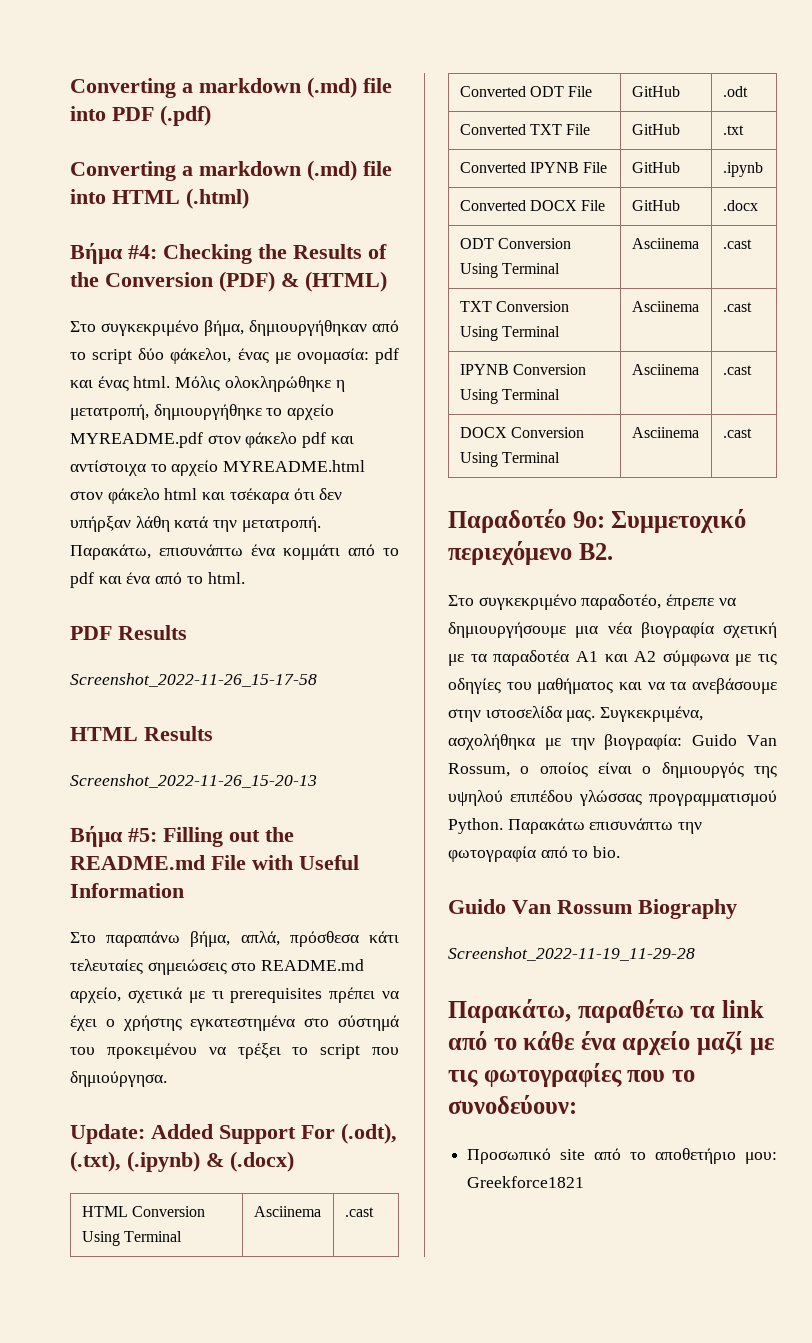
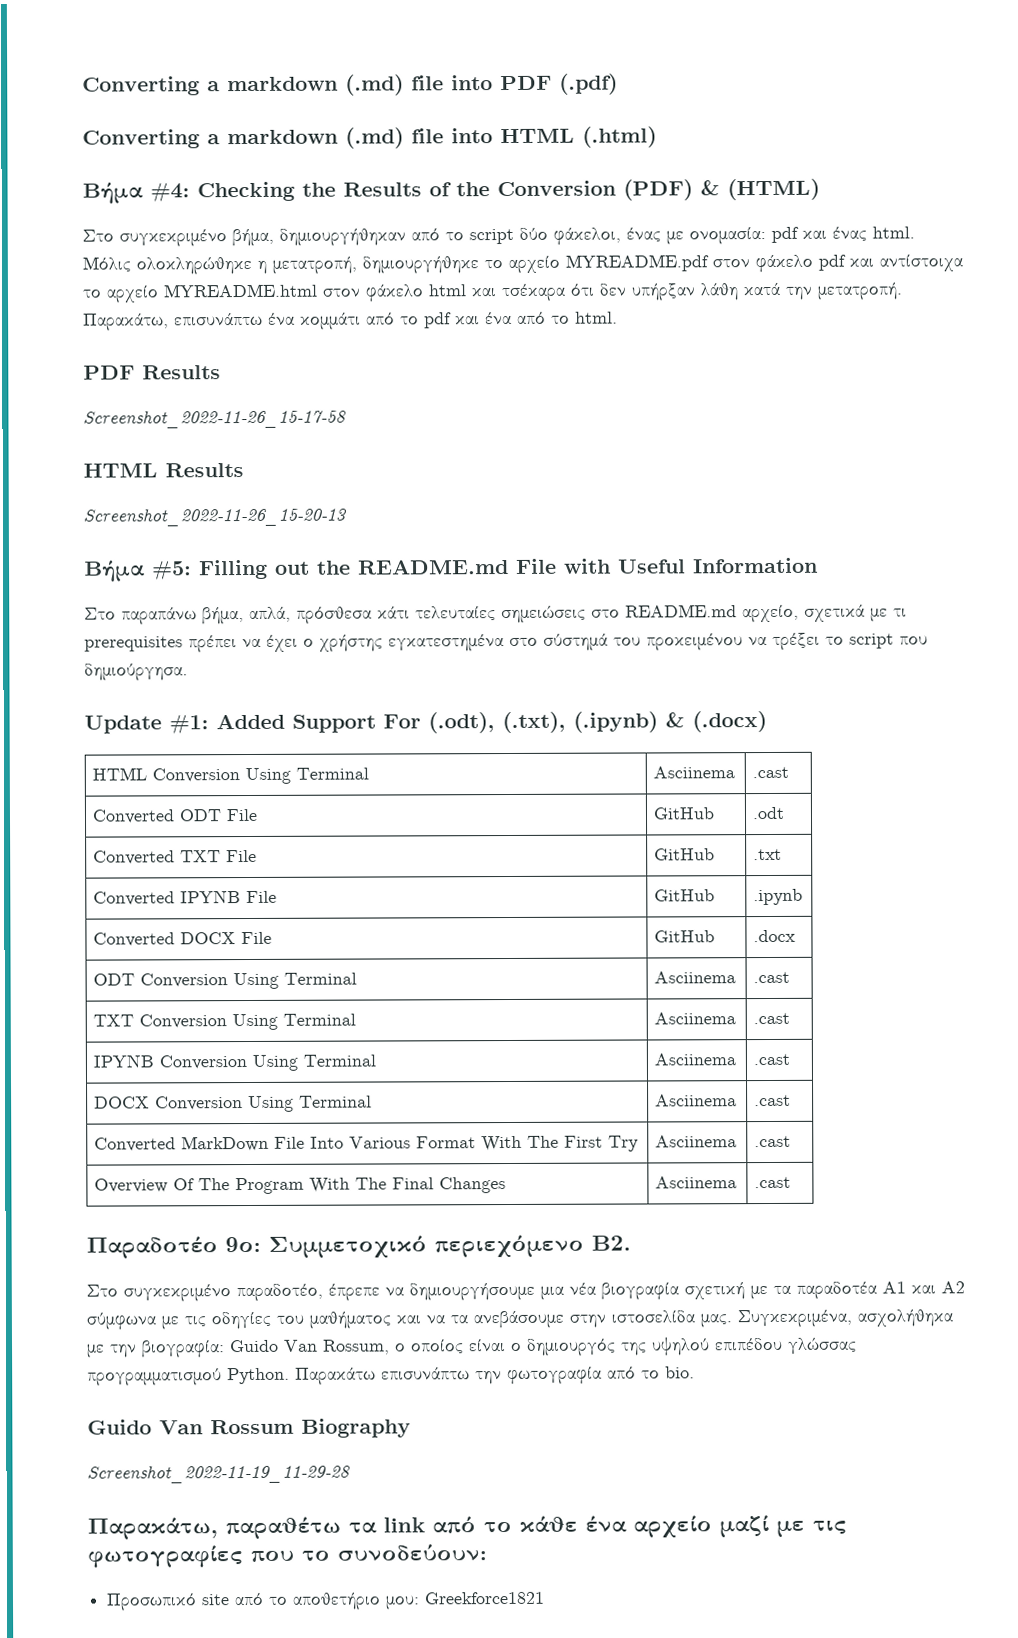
[70,1124,145,1144] Update: -> [84,714,209,735] Update #1:
(752, 433) none -> [94,1135,640,1152] [655,1135,738,1148] [754,1135,792,1148] [94,1177,507,1195] [655,1176,738,1189] [754,1176,792,1189] // Converted MarkDown File Into Various Format With The First Try | Asciinema | .cast // Overview Of The Program With The Final Changes | Asciinema | .cast

